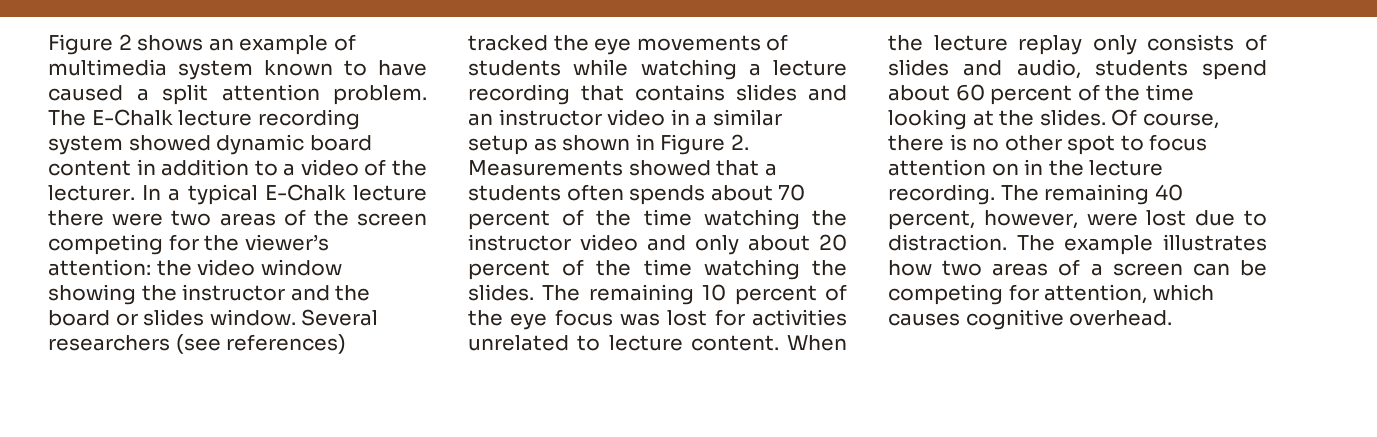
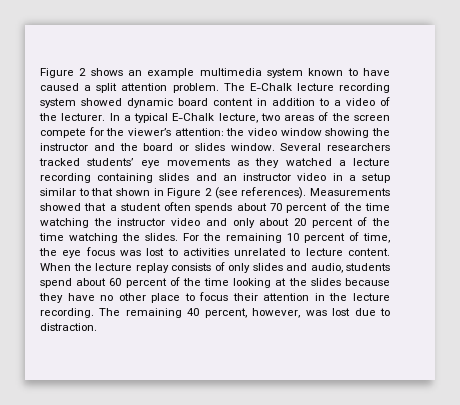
[333,34,356,51] of -> (195, 73) none
[352,185,427,201] [48,210,164,226] lecture there were -> [218,113,258,123] lecture,
[48,234,163,255] competing -> [40,128,86,138] compete
[175,334,347,354] [468,34,789,55] [468,59,737,80] (see references) tracked the eye movements of students while watching -> [39,158,332,168] tracked students’ eye movements as they watched
[581,84,725,101] that contains -> [97,173,154,183] containing
[712,109,782,126] [468,134,749,155] similar setup as shown in Figure 2. -> [362,173,391,183] [40,187,307,199] setup similar to that shown in Figure 2 (see references).
[468,185,561,201] students -> [120,203,161,211] student
[542,285,581,301] The -> [183,233,221,241] For the
(847, 292) none -> [363,233,390,243] time,
[714,309,745,326] for -> [167,248,178,256] to
[1092,35,1137,55] only -> (169, 268) none
(1267, 42) none -> [228,263,250,273] only
[1039,109,1219,129] [888,134,967,151] slides. Of course, there is -> [310,278,391,286] [39,293,95,303] slides because they have
[1067,135,1116,155] spot -> [151,293,181,303] place
[888,159,1019,176] attention on -> [232,293,310,301] their attention
[1086,213,1138,226] were -> [305,310,327,316] was
[1016,234,1267,255] [888,259,1267,276] [888,284,1214,305] [888,309,1173,330] The example illustrates how two areas of a screen can be competing for attention, which causes cognitive overhead. -> (97, 327) none

